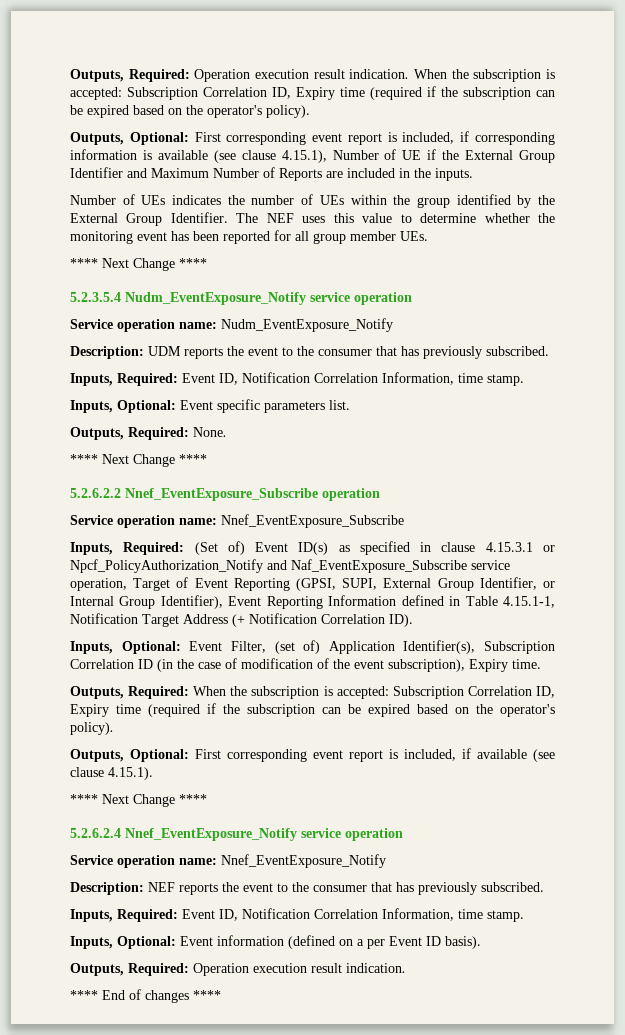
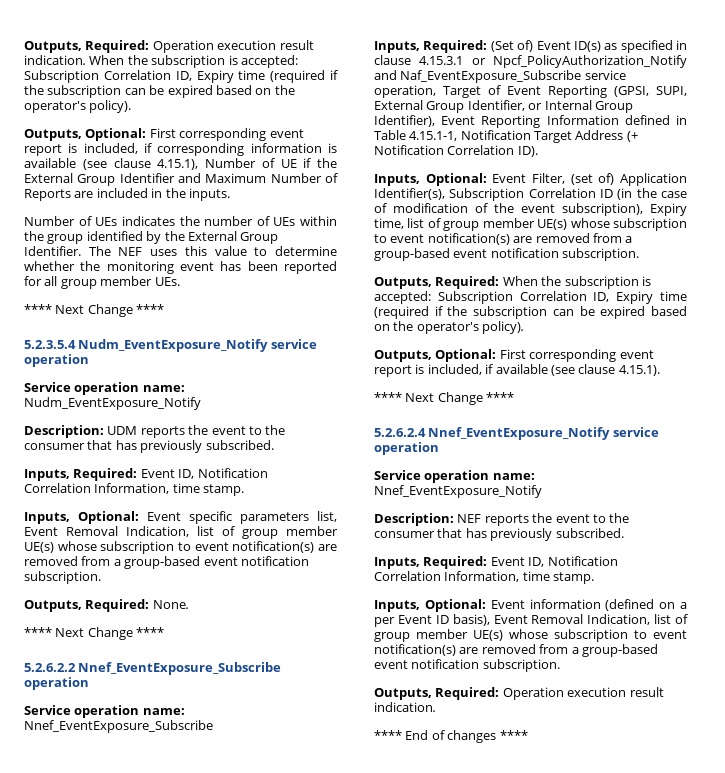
[329,400,350,410] list. -> [317,511,337,522] [24,526,338,539] [24,541,337,554] [24,556,309,569] [24,571,101,584] list, Event Removal Indication, list of group member UE(s) whose subscription to event notification(s) are removed from a group-based event notification subscription.
[512,659,541,669] time. -> [374,218,687,231] [374,233,633,245] [374,248,640,261] time, list of group member UE(s) whose subscription to event notification(s) are removed from a group-based event notification subscription.
[445,936,481,949] basis). -> [452,614,688,626] [374,629,687,642] [374,644,658,657] [374,659,560,672] basis), Event Removal Indication, list of group member UE(s) whose subscription to event notification(s) are removed from a group-based event notification subscription.

